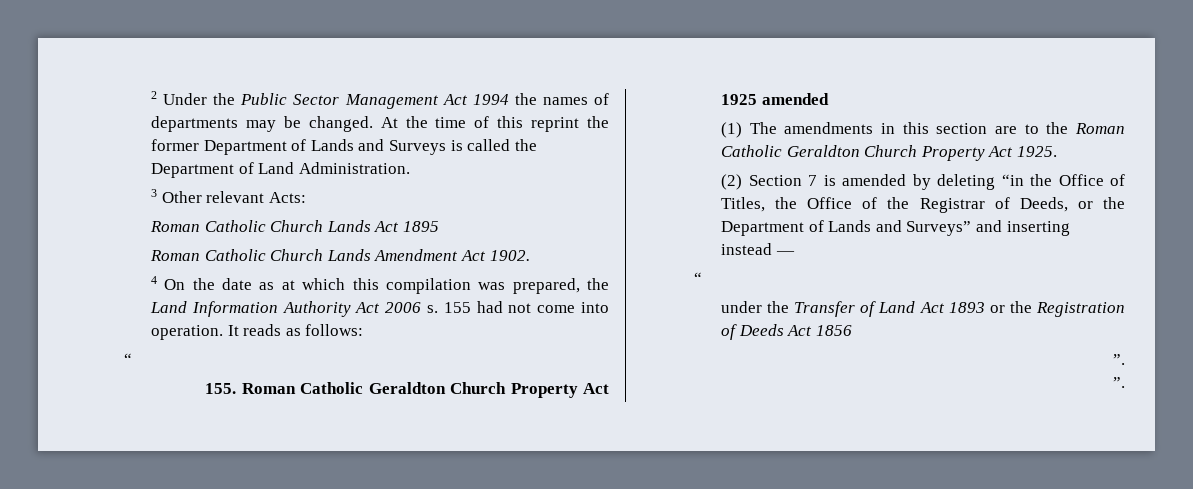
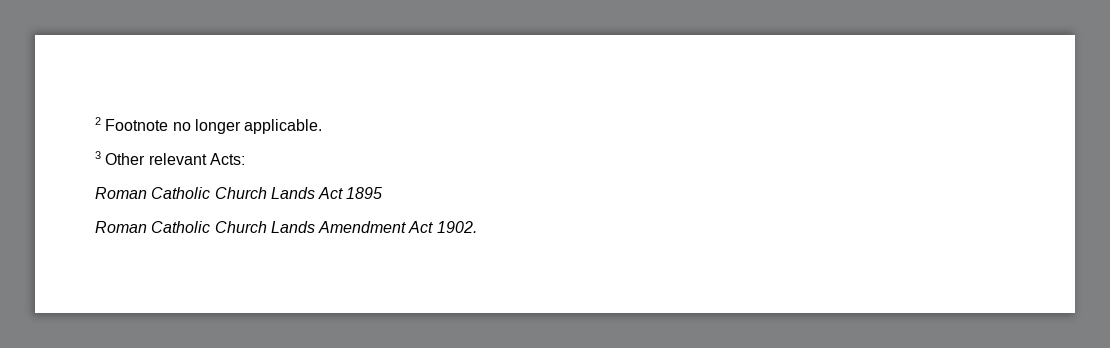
[163,93,609,109] [151,116,609,132] [151,139,537,155] [151,162,410,178] Under the Public Sector Management Act 1994 the names of departments may be changed. At the time of this reprint the former Department of Lands and Surveys is called the Department of Land Administration. -> [105,119,323,134] Footnote no longer applicable.
[151,276,609,294] [150,301,609,317] [151,324,364,340] [124,353,132,365] [205,382,609,398] [721,93,829,105] [721,122,1125,138] [721,145,1057,161] [721,174,1125,190] [721,197,1125,213] [721,220,1070,236] [721,243,795,255] [694,272,703,284] [721,301,1125,317] [721,324,852,340] [1113,354,1125,365] [1113,377,1125,388] // 4 On the date as at which this compilation was prepared, the Land Information Authority Act 2006 s. 155 had not come into operation. It reads as follows: // “ // 155. Roman Catholic Geraldton Church Property Act 1925 amended // (1) The amendments in this section are to the Roman Catholic Geraldton Church Property Act 1925. // (2) Section 7 is amended by deleting “in the Office of Titles, the Office of the Registrar of Deeds, or the Department of Lands and Surveys” and inserting instead — // “ // under the Transfer of Land Act 1893 or the Registration of Deeds Act 1856 // ”. // ”. -> (477, 227) none

